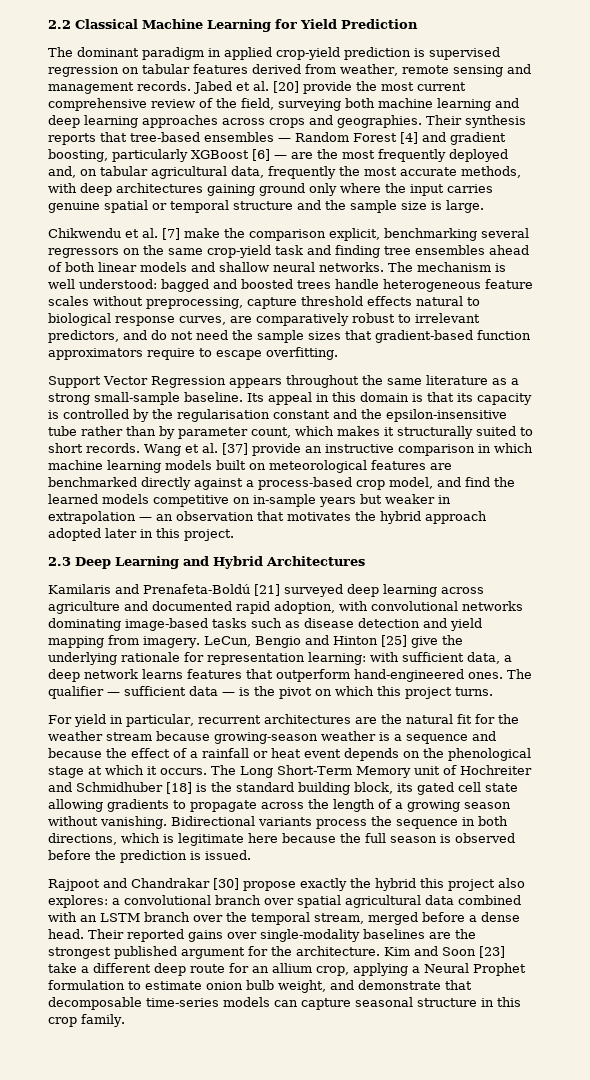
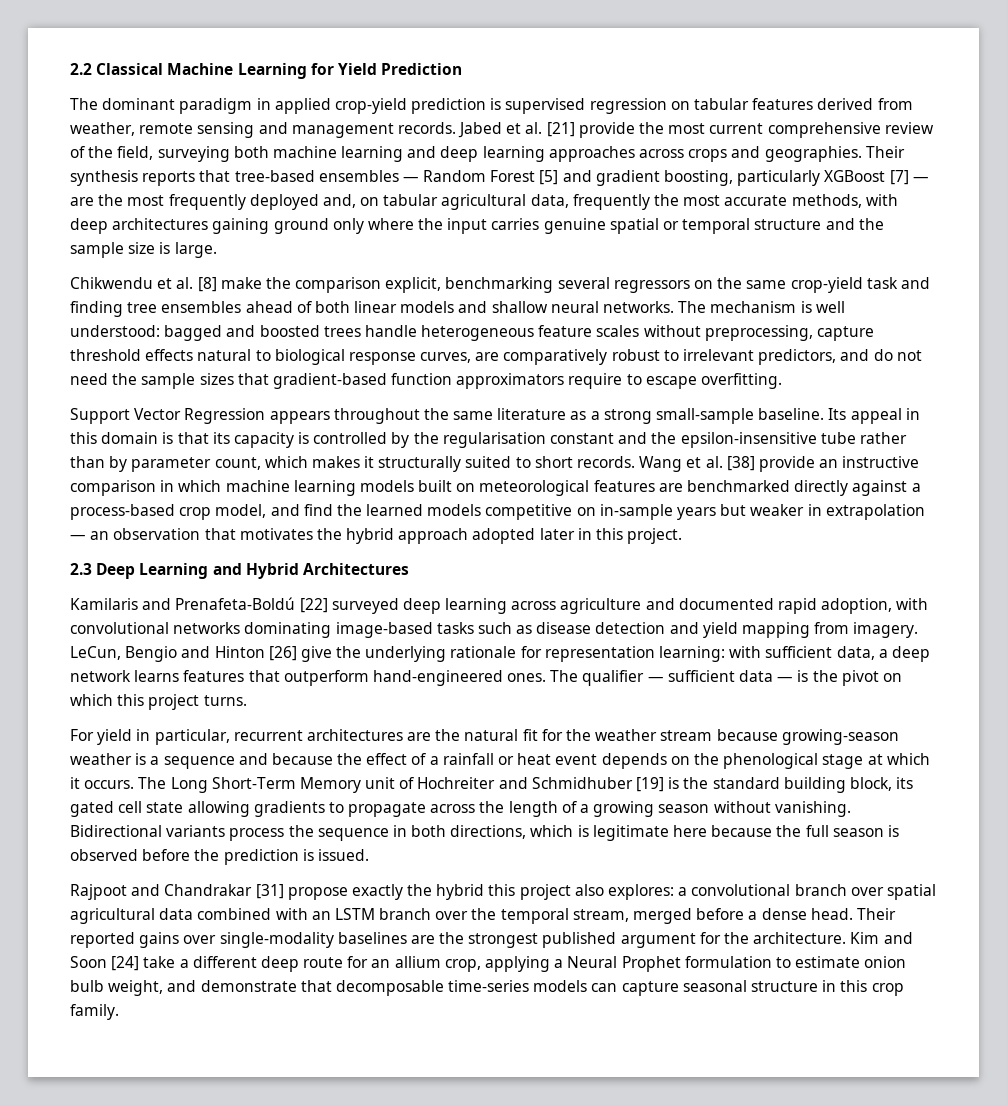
[273,81,299,93] [20] -> [546,122,575,137] [21]
[400,132,418,144] [4] -> [539,170,559,185] [5]
[252,149,270,161] [6] -> [889,170,909,185] [7]
[162,228,180,240] [7] -> [197,277,217,292] [8]
[221,443,248,455] [37] -> [726,456,755,471] [38]
[254,584,280,596] [21] -> [299,598,328,613] [22]
[380,635,407,647] [25] -> [268,646,297,661] [26]
[166,782,192,794] [18] -> [636,777,665,792] [19]
[213,878,239,890] [30] -> [255,884,284,899] [31]
[479,946,505,958] [23] -> [111,956,140,971] [24]

